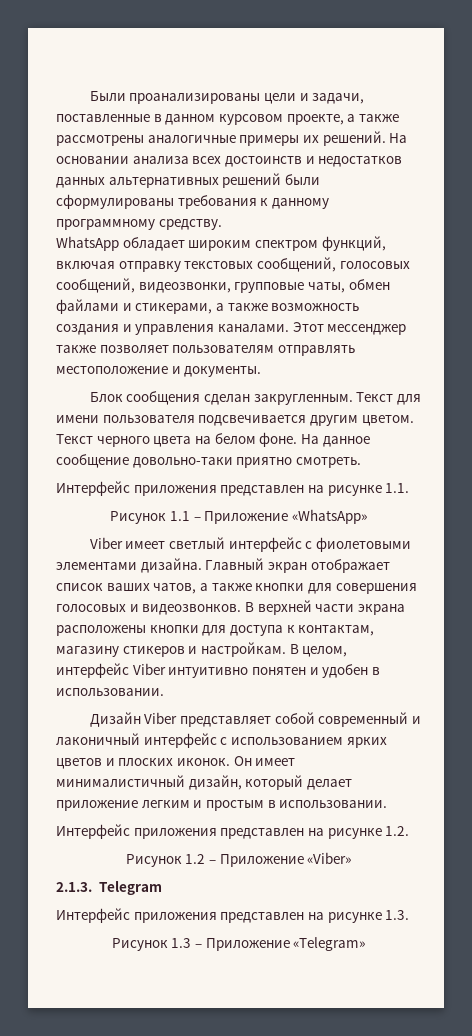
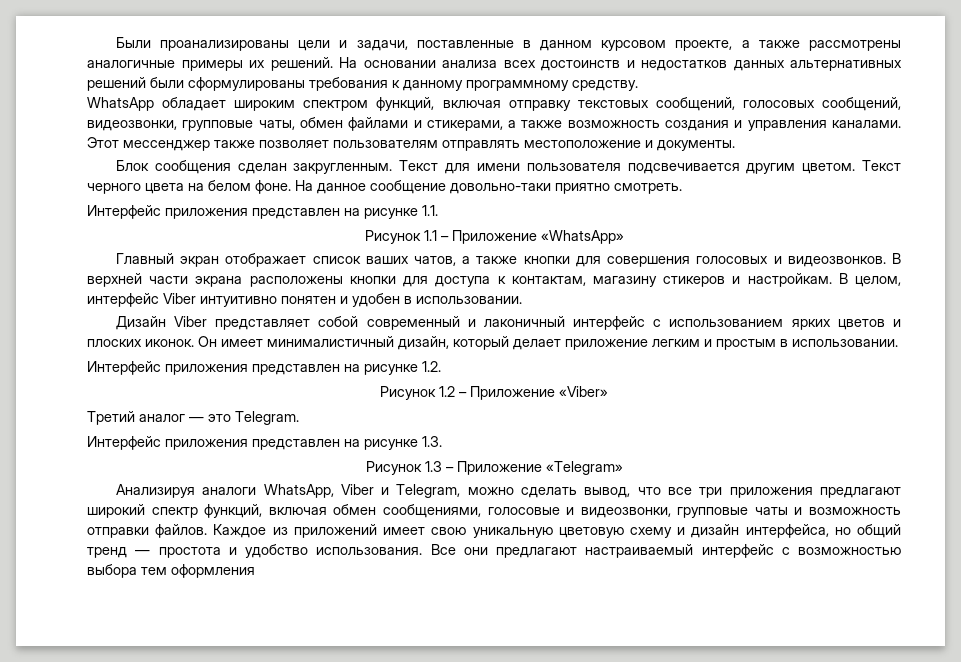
[89,537,411,552] [56,558,202,573] Viber имеет светлый интерфейс с фиолетовыми элементами дизайна. -> (624, 237) none
[56,881,162,895] 2.1.3. Telegram -> [87,411,299,425] Третий аналог — это Telegram.
(366, 944) none -> [115,484,901,498] [87,504,902,518] [87,524,901,538] [87,544,901,558] [87,564,255,578] // Анализируя аналоги WhatsApp, Viber и Telegram, можно сделать вывод, что все три приложения предлагают широкий спектр функций, включая обмен сообщениями, голосовые и видеозвонки, групповые чаты и возможность отправки файлов. Каждое из приложений имеет свою уникальную цветовую схему и дизайн интерфейса, но общий тренд — простота и удобство использования. Все они предлагают настраиваемый интерфейс с возможностью выбора тем оформления

